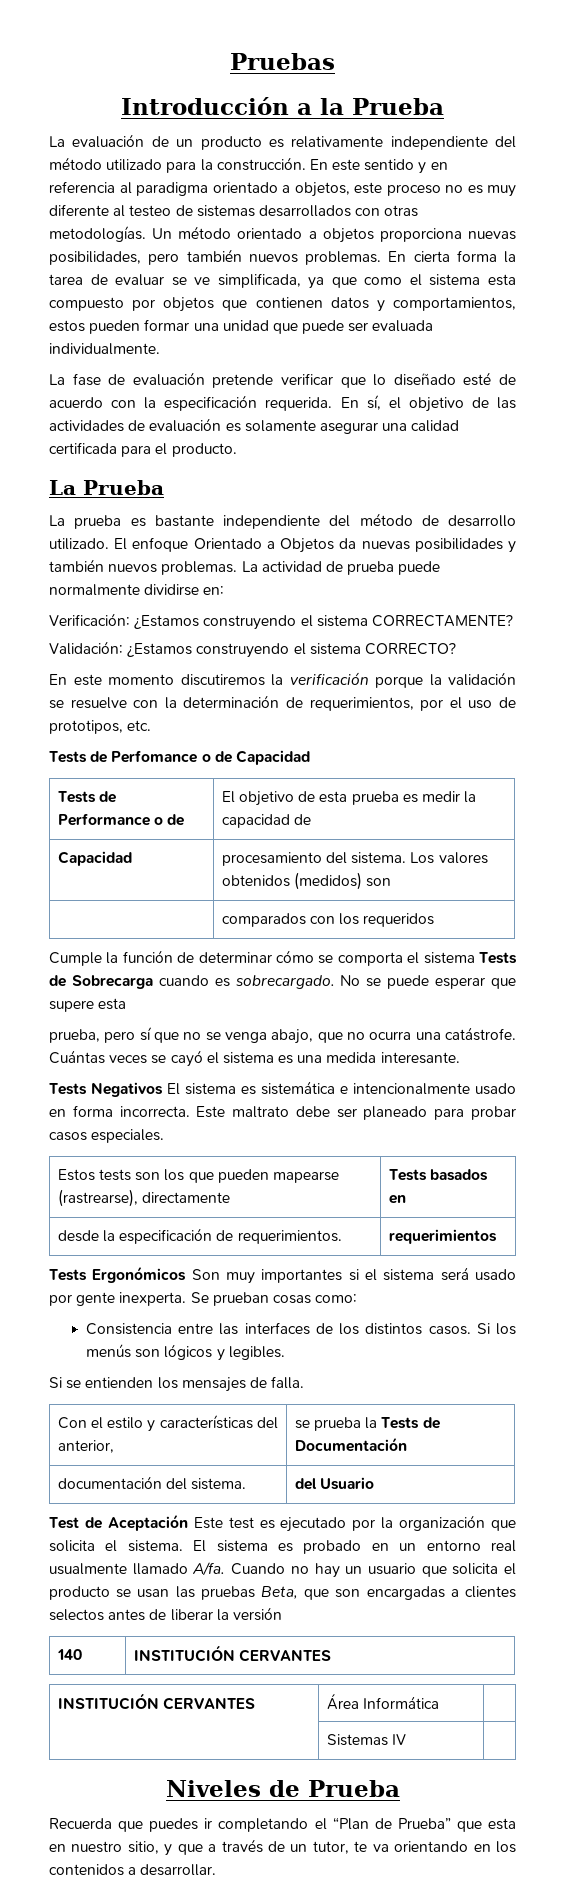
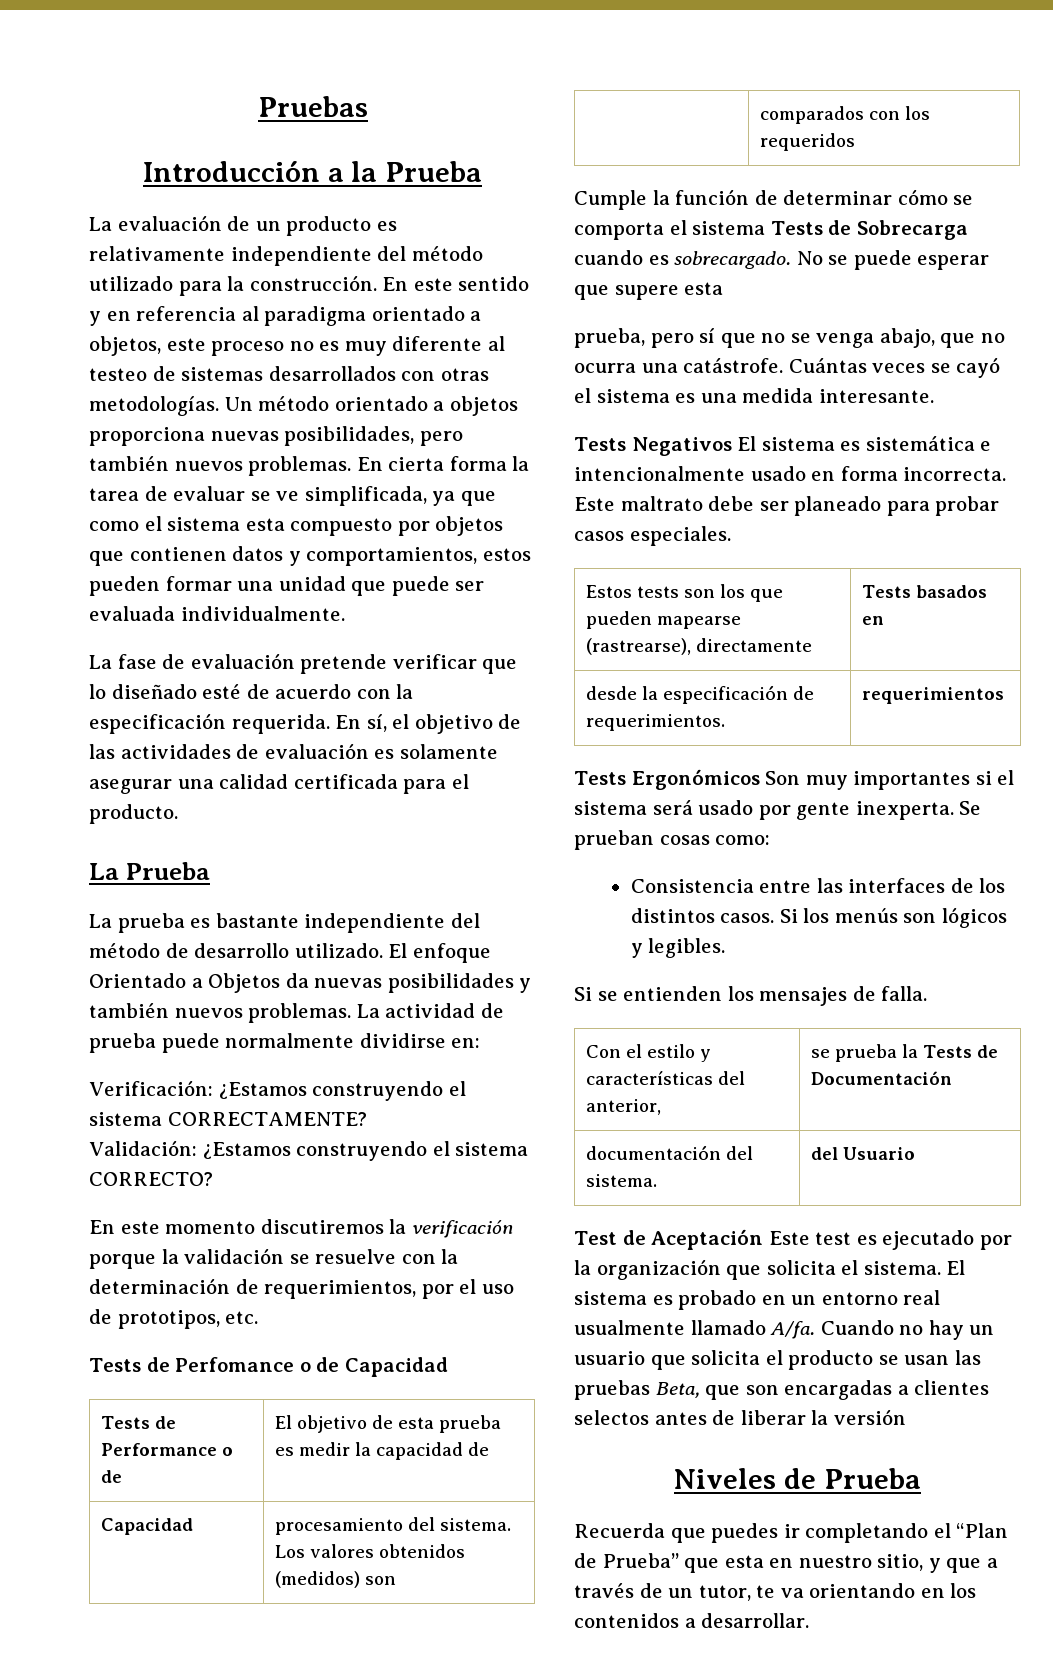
[56,1649,82,1660] [133,1645,332,1662] [57,1693,256,1710] [326,1693,440,1710] [326,1734,407,1746] // 140 | INSTITUCIÓN CERVANTES // INSTITUCIÓN CERVANTES | Área Informática | // | Sistemas IV | -> (906, 1417) none

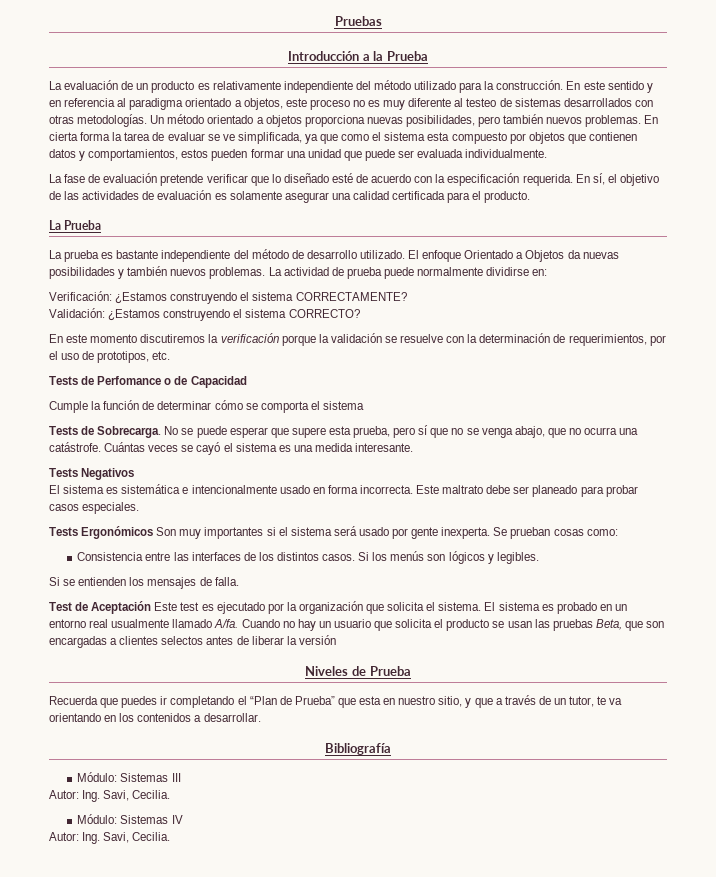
[100,1416,176,1429] [100,1443,233,1456] [100,1470,122,1483] [274,1415,501,1433] [274,1442,489,1460] [100,1518,193,1535] [274,1517,511,1535] [274,1544,465,1558] [274,1571,396,1588] [759,106,930,124] [759,133,855,151] // Tests de Performance o de | El objetivo de esta prueba es medir la capacidad de // Capacidad | procesamiento del sistema. Los valores obtenidos (medidos) son // | comparados con los requeridos -> (247, 382) none
[770,220,968,240] [574,250,792,269] Tests de Sobrecarga cuando es sobrecargado. -> [49,426,162,438] // Tests de Sobrecarga.
(724, 288) // -> (351, 430) none
(732, 446) none -> (135, 474) //
[585,584,783,602] [585,611,741,629] [585,638,812,655] [861,585,987,598] [861,616,884,625] [585,685,814,704] [585,714,725,731] [861,687,1004,704] // Estos tests son los que pueden mapearse (rastrearse), directamente | Tests basados en // desde la especificación de requerimientos. | requerimientos -> (140, 508) none
[585,1044,711,1062] [585,1071,745,1085] [585,1099,661,1115] [810,1044,998,1062] [810,1071,952,1085] [585,1145,753,1160] [585,1174,657,1187] [810,1147,915,1160] // Con el estilo y características del anterior, | se prueba la Tests de Documentación // documentación del sistema. | del Usuario -> (239, 581) none
(810, 1620) none -> [325,743,391,755] [77,772,181,782] [49,790,171,802] [77,814,183,824] [49,832,171,844] // Bibliografía // Módulo: Sistemas III // Autor: Ing. Savi, Cecilia. // Módulo: Sistemas IV // Autor: Ing. Savi, Cecilia.

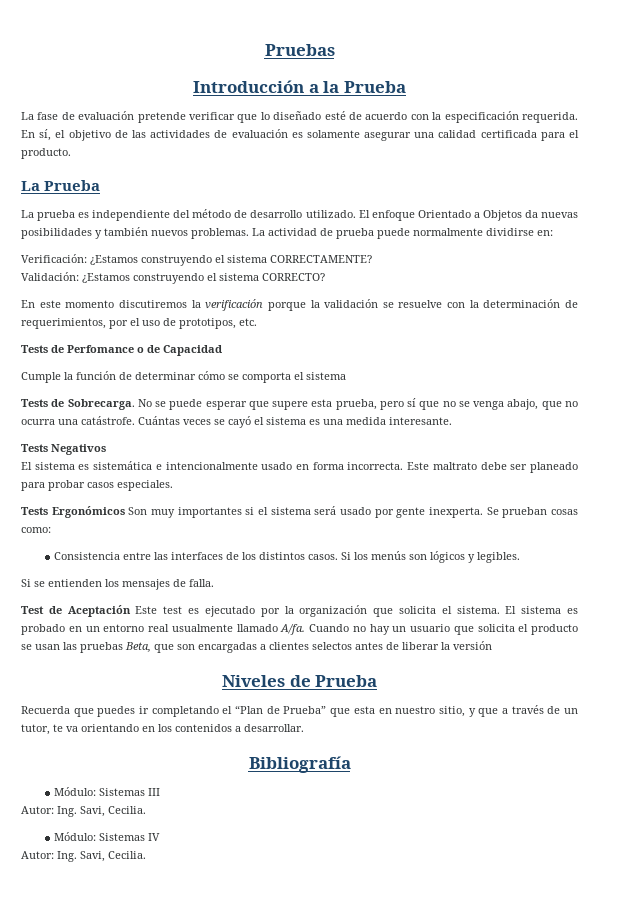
[49,80,653,93] [49,98,653,110] [49,114,659,127] [49,132,637,144] [49,149,548,161] // La evaluación de un producto es relativamente independiente del método utilizado para la construcción. En este sentido y en referencia al paradigma orientado a objetos, este proceso no es muy diferente al testeo de sistemas desarrollados con otras metodologías. Un método orientado a objetos proporciona nuevas posibilidades, pero también nuevos problemas. En cierta forma la tarea de evaluar se ve simplificada, ya que como el sistema esta compuesto por objetos que contienen datos y comportamientos, estos pueden formar una unidad que puede ser evaluada individualmente. -> (406, 87) none
[116,250,159,259] bastante -> (90, 215) none

